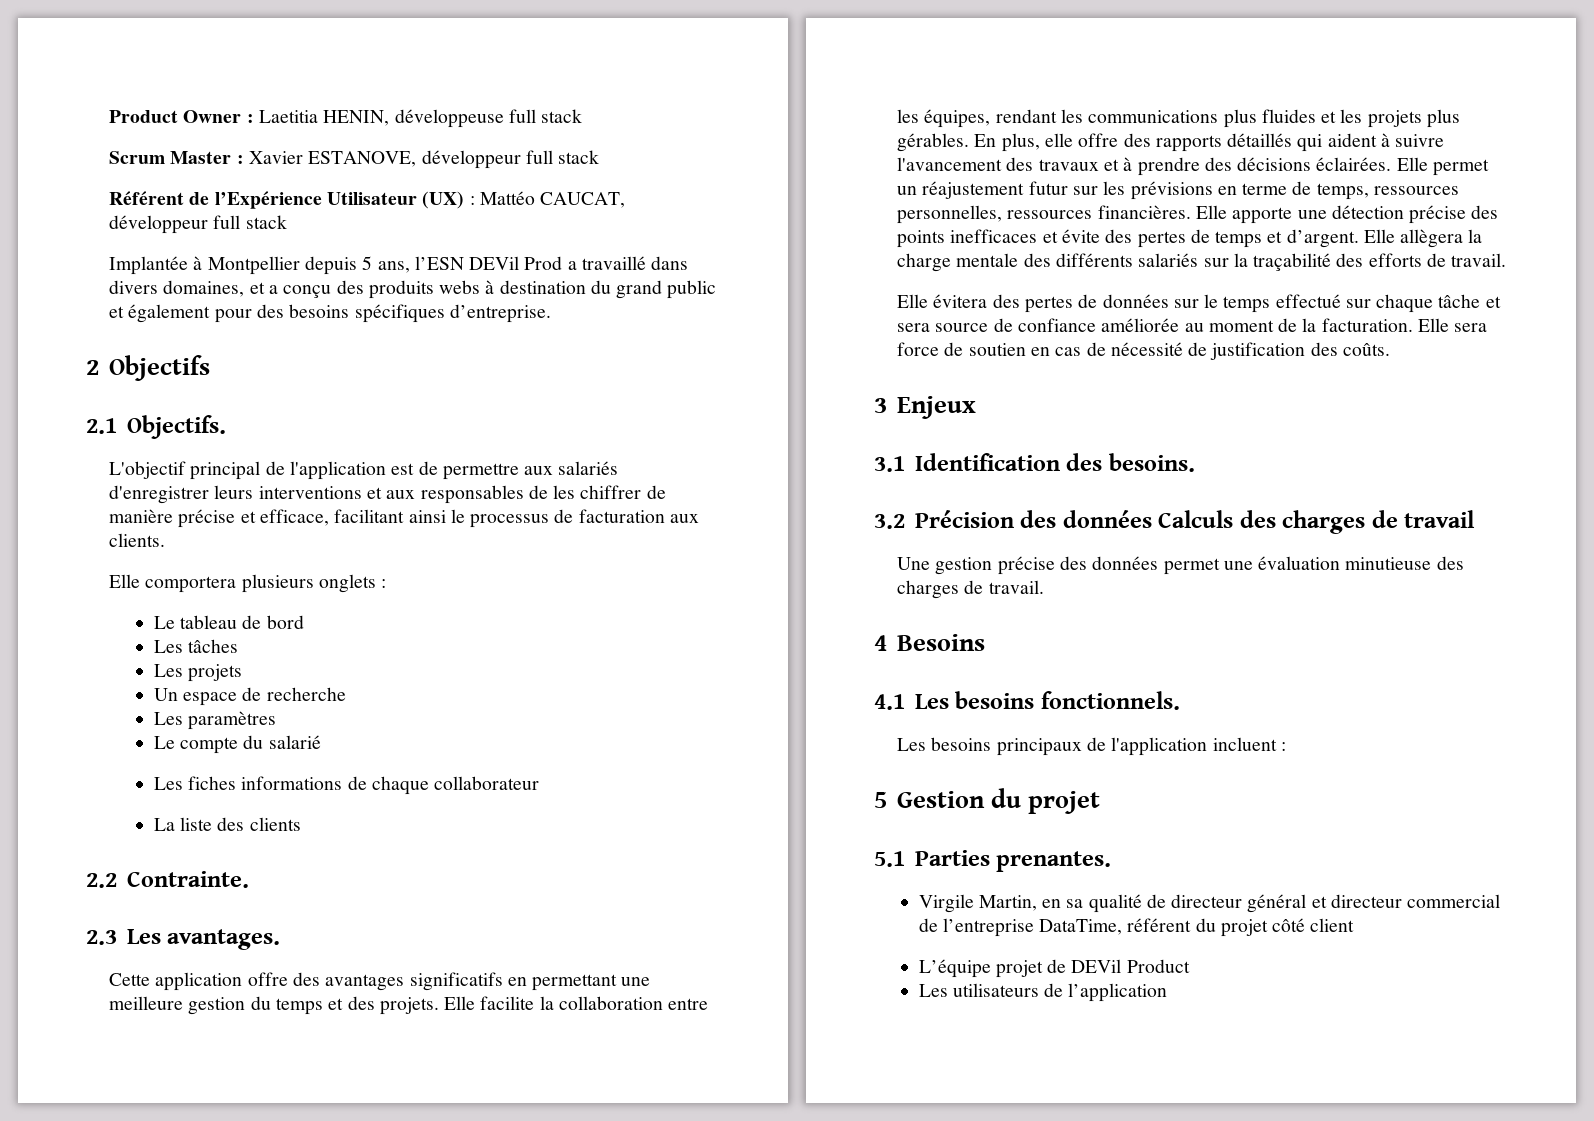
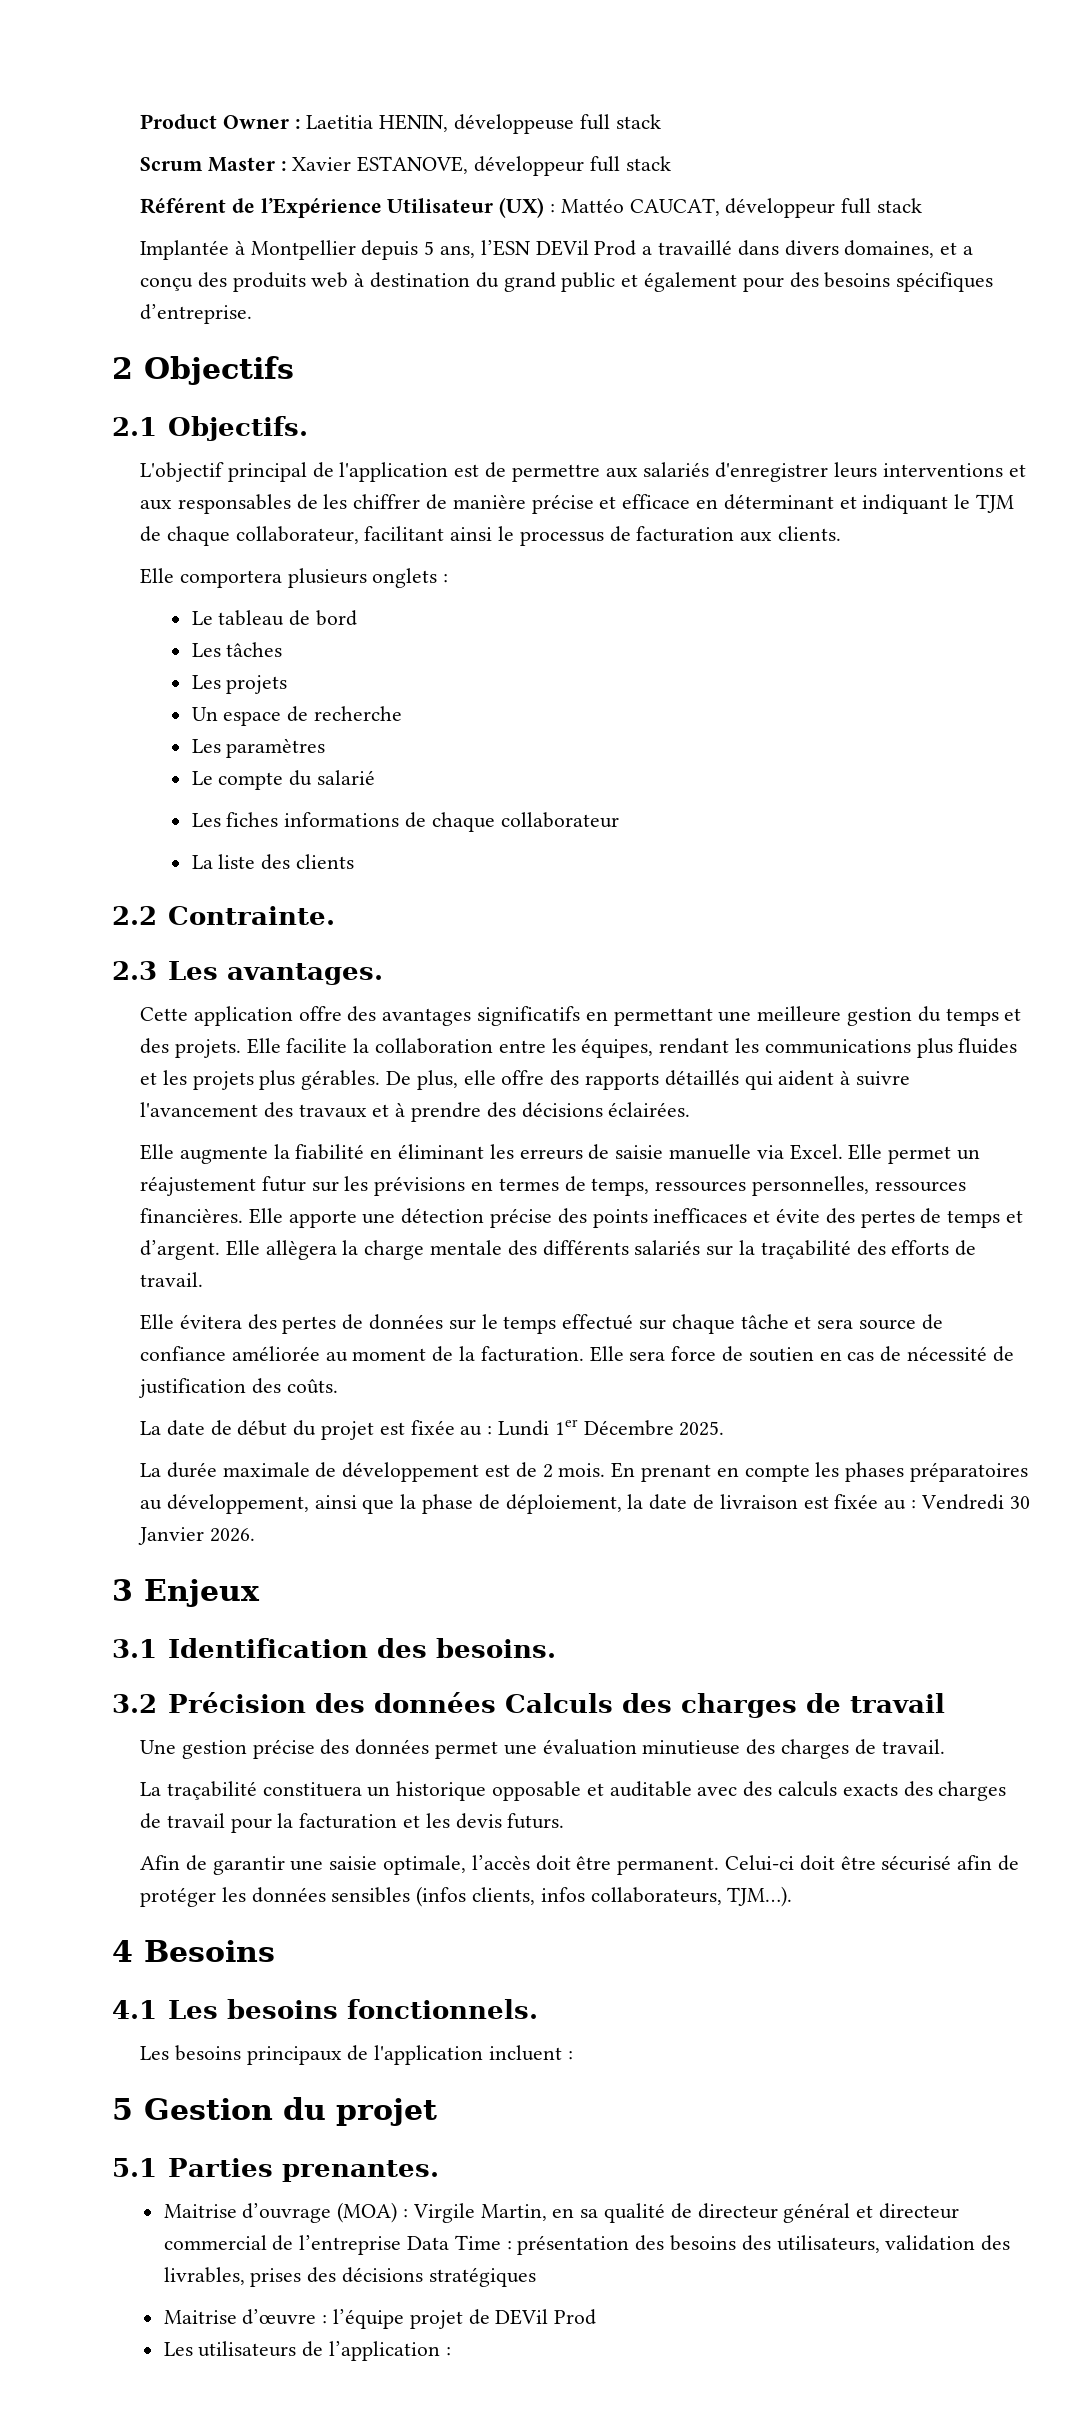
[439,280,481,294] webs -> [311,272,349,288] web
[259,509,329,526] efficace, -> [622,494,1015,514] [139,526,359,546] efficace en déterminant et indiquant le TJM de chaque collaborateur,
[974,134,997,147] En -> [385,1071,411,1085] De
(1392, 164) none -> [139,1144,843,1164] // Elle augmente la fiabilité en éliminant les erreurs de saisie manuelle via Excel.
[1242,183,1288,195] terme -> [498,1178,559,1191] termes
(1390, 349) none -> [139,1419,725,1440] [139,1462,1029,1482] [139,1494,1030,1514] [137,1527,255,1545] // La date de début du projet est fixée au : Lundi 1er Décembre 2025. // La durée maximale de développement est de 2 mois. En prenant en compte les phases préparatoires au développement, ainsi que la phase de déploiement, la date de livraison est fixée au : Vendredi 30 Janvier 2026.
(1044, 587) none -> [139,1781,1007,1801] [139,1813,565,1833] [139,1855,1020,1875] [139,1886,793,1907] // La traçabilité constituera un historique opposable et auditable avec des calculs exacts des charges de travail pour la facturation et les devis futurs. // Afin de garantir une saisie optimale, l’accès doit être permanent. Celui-ci doit être sécurisé afin de protéger les données sensibles (infos clients, infos collaborateurs, TJM…).
(1112, 861) none -> [163,2202,409,2223] Maitrise d’ouvrage (MOA) :
[1039,918,1355,937] [918,959,991,978] DataTime, référent du projet côté client // L’équipe -> [407,2235,1011,2255] [163,2267,536,2287] [163,2309,405,2329] Data Time : présentation des besoins des utilisateurs, validation des livrables, prises des décisions stratégiques // Maitrise d’œuvre : l’équipe
[1126,959,1190,973] Product -> [554,2309,597,2325] Prod
(1168, 992) none -> [445,2347,451,2356] :

